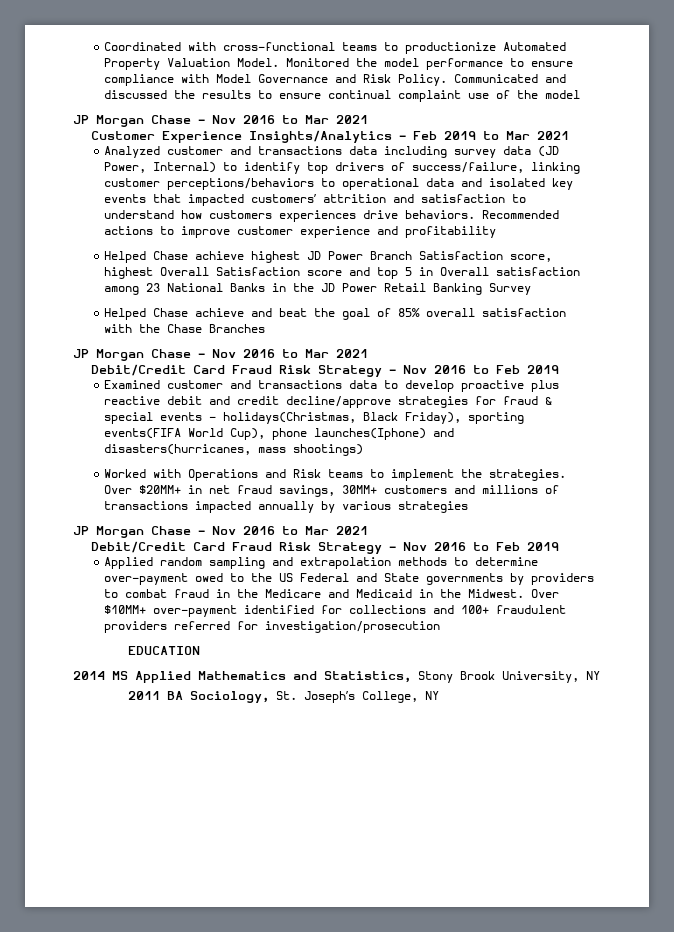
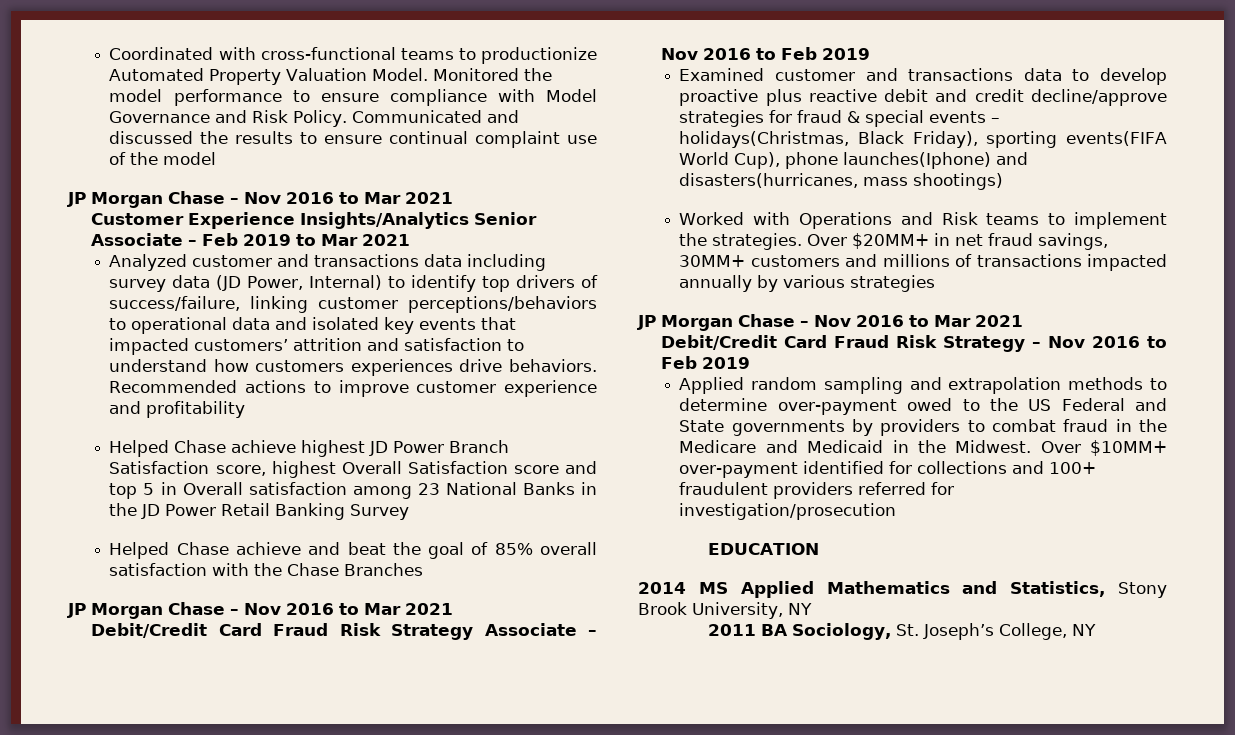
(393, 136) none -> [474,212,538,225] [91,233,184,246] Senior Associate
(383, 371) none -> [484,623,577,636] Associate

